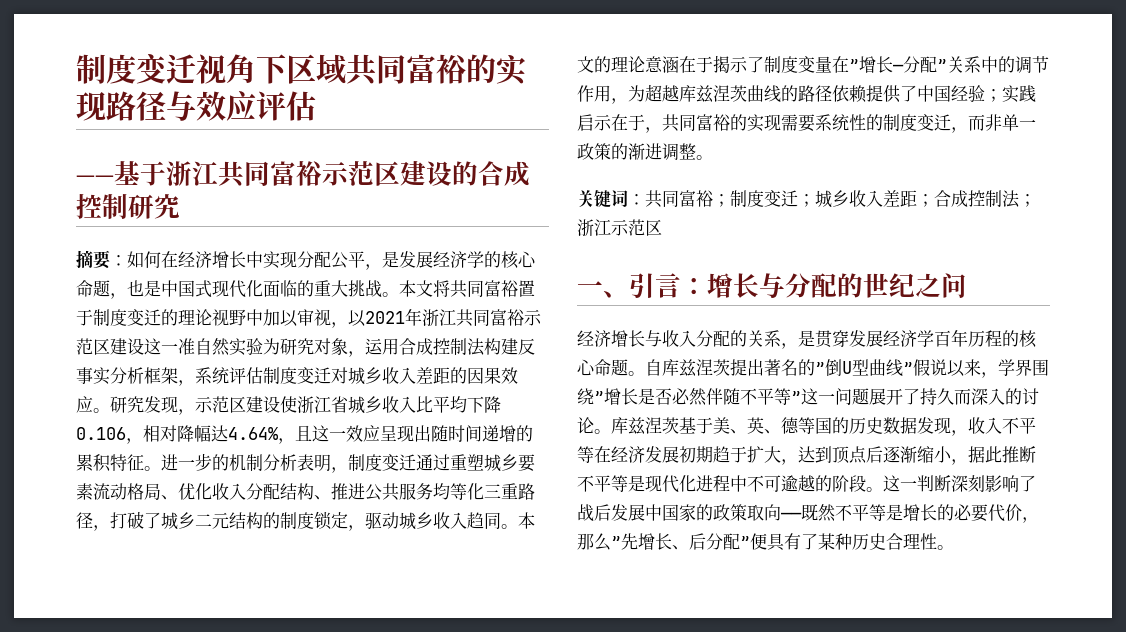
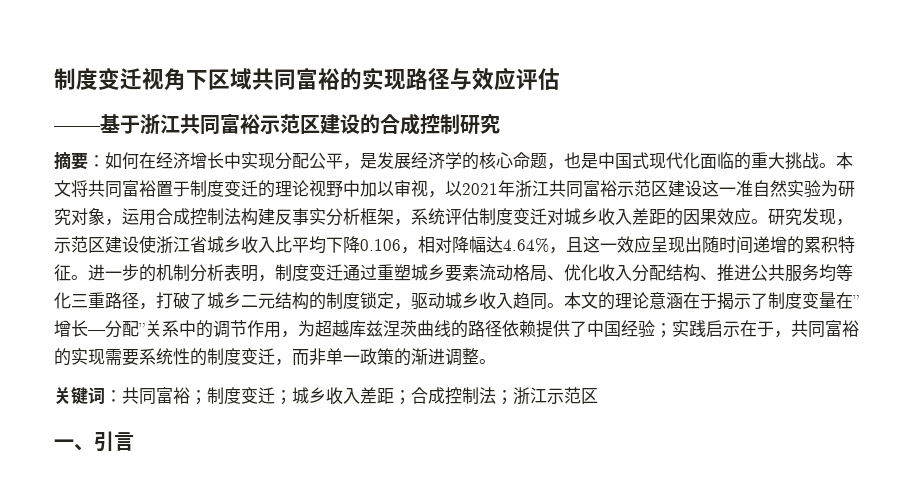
[681,273,967,298] [577,329,1037,349] [577,359,1049,378] [577,388,1039,406] [577,417,1036,436] [577,446,1036,465] [577,475,1036,493] [577,504,1039,523] [577,533,954,551] ：增长与分配的世纪之问 // 经济增长与收入分配的关系，是贯穿发展经济学百年历程的核心命题。自库兹涅茨提出著名的”倒U型曲线”假说以来，学界围绕”增长是否必然伴随不平等”这一问题展开了持久而深入的讨论。库兹涅茨基于美、英、德等国的历史数据发现，收入不平等在经济发展初期趋于扩大，达到顶点后逐渐缩小，据此推断不平等是现代化进程中不可逾越的阶段。这一判断深刻影响了战后发展中国家的政策取向——既然不平等是增长的必要代价，那么”先增长、后分配”便具有了某种历史合理性。 -> (134, 441) none

